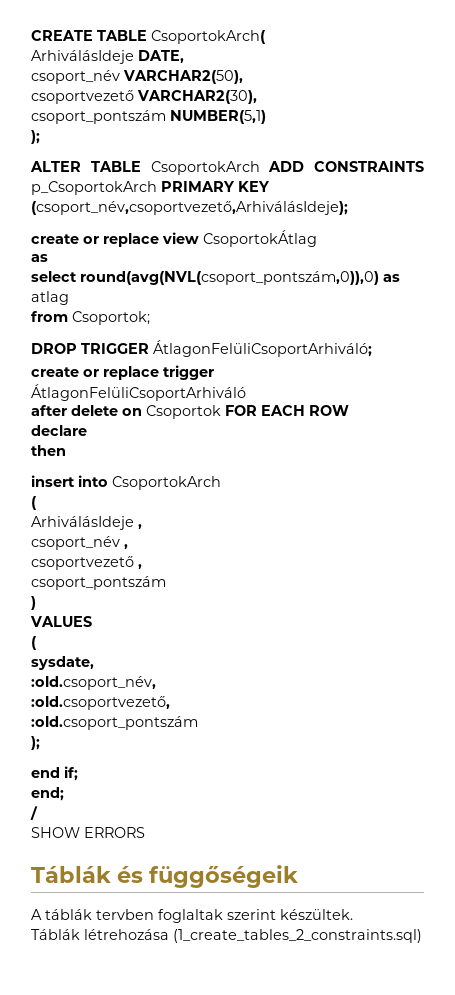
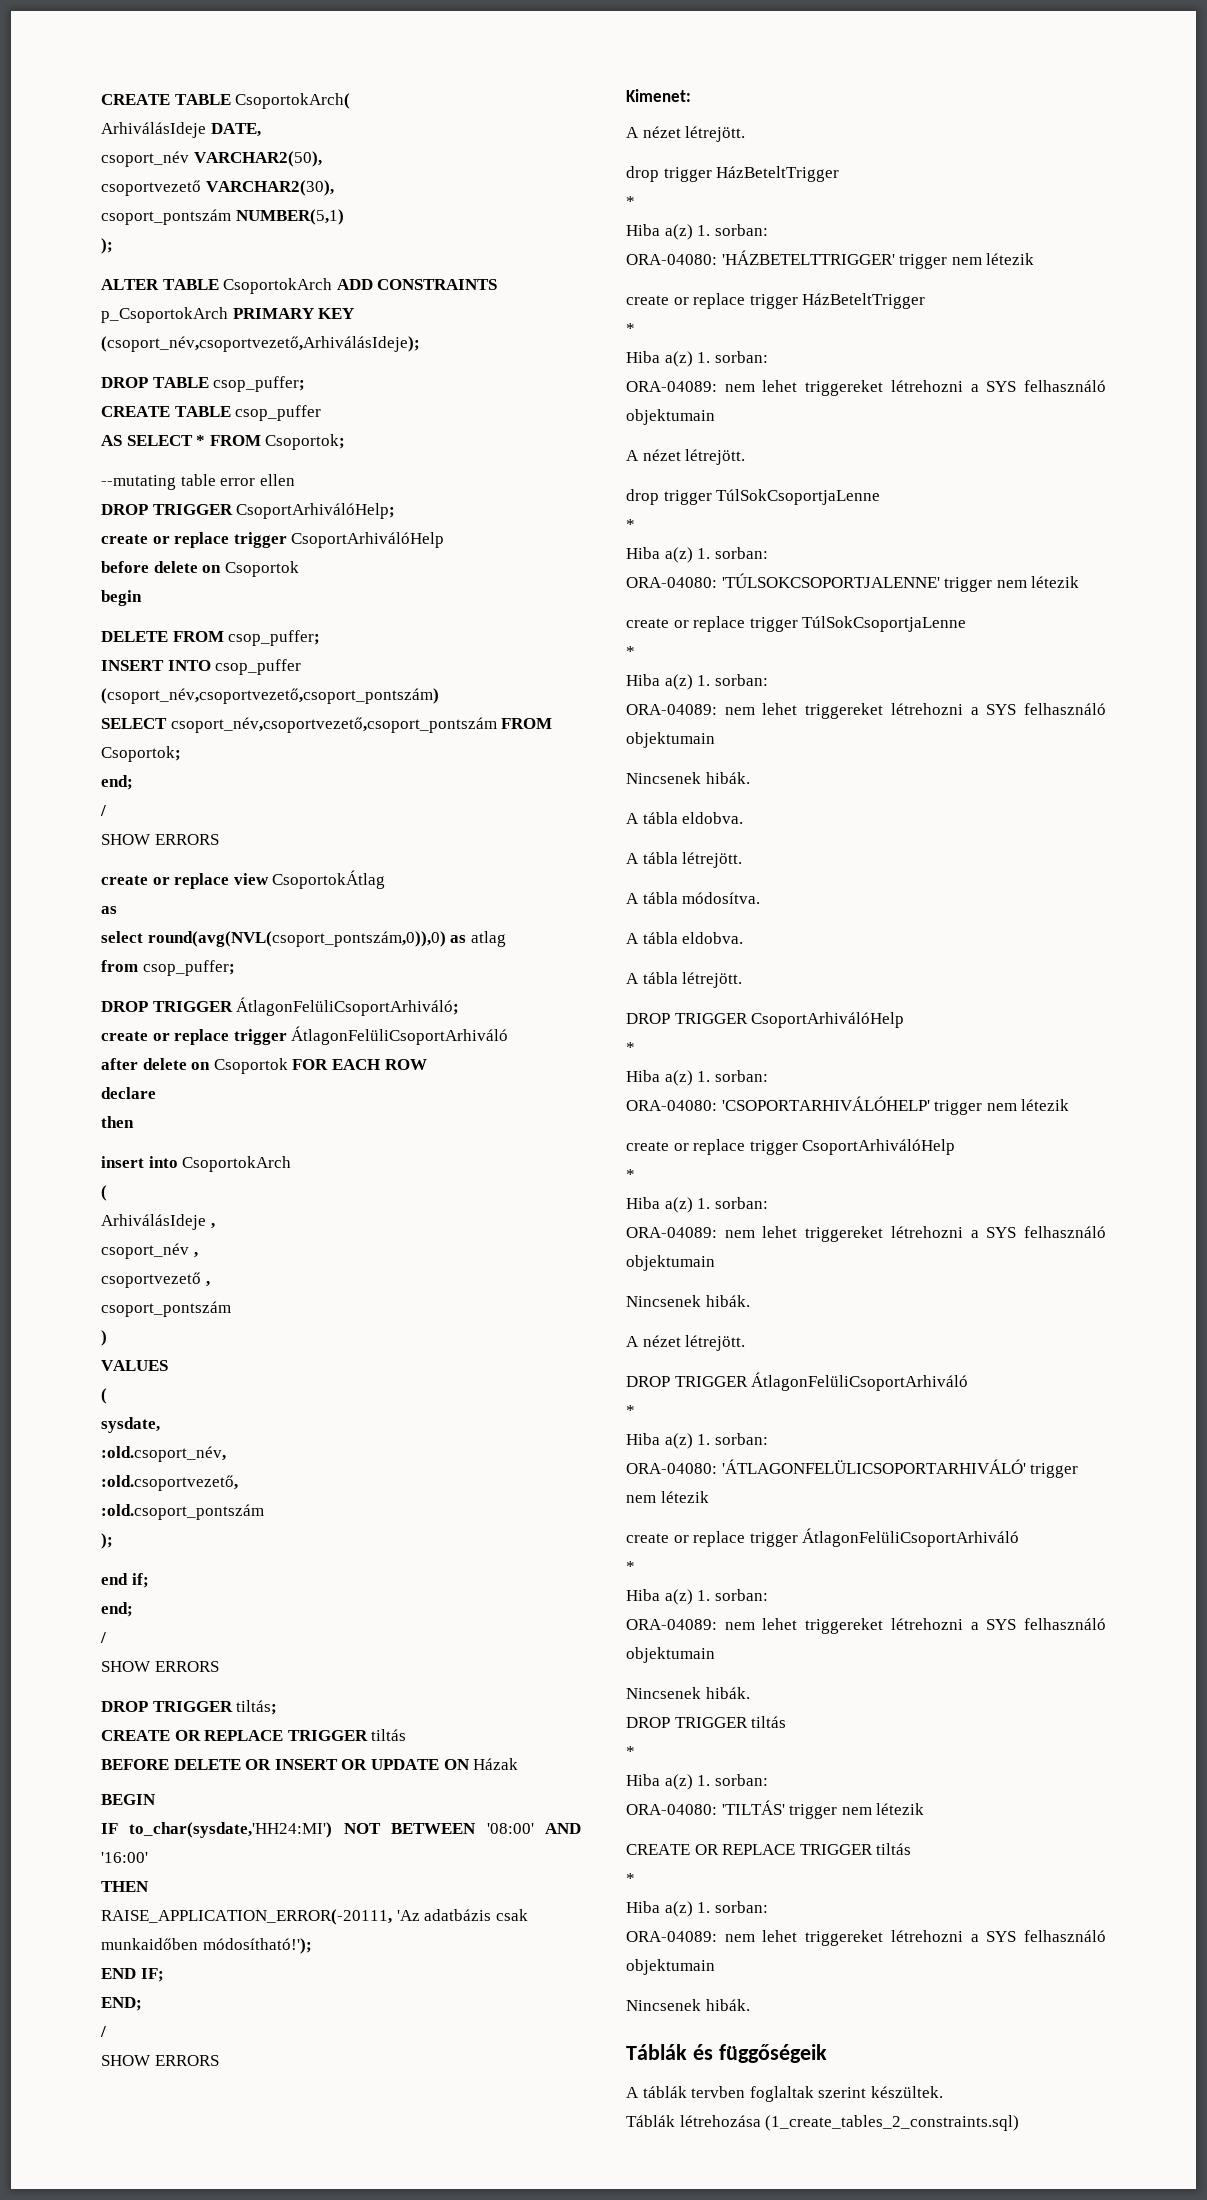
(348, 208) none -> [101,376,306,392] [101,405,322,421] [101,434,346,450] [101,474,295,490] [101,503,396,519] [101,532,445,548] [101,561,299,577] [101,590,142,606] [101,630,321,646] [101,659,302,675] [101,688,439,704] [101,717,553,733] [101,746,181,762] [101,775,133,790] [100,805,106,816] [101,834,219,845] // DROP TABLE csop_puffer; // CREATE TABLE csop_puffer // AS SELECT * FROM Csoportok; // --mutating table error ellen // DROP TRIGGER CsoportArhiválóHelp; // create or replace trigger CsoportArhiválóHelp // before delete on Csoportok // begin // DELETE FROM csop_puffer; // INSERT INTO csop_puffer (csoport_név,csoportvezető,csoport_pontszám) // SELECT csoport_név,csoportvezető,csoport_pontszám FROM Csoportok; // end; // / // SHOW ERRORS
[72,311,150,325] Csoportok; -> [142,960,235,976] csop_puffer;
(145, 832) none -> [101,1700,278,1715] [101,1729,407,1741] [101,1758,519,1770] [101,1794,156,1805] [101,1822,581,1838] [101,1852,148,1863] [101,1881,149,1892] [101,1909,528,1925] [101,1938,312,1954] [101,1968,164,1982] [101,1997,142,2011] [100,2026,106,2037] [101,2055,219,2066] [626,89,691,102] [626,126,746,142] [626,166,840,182] [626,196,635,207] [626,224,768,240] [626,250,1035,269] [626,293,926,309] [626,323,635,334] [626,351,768,367] [626,380,1106,396] [626,409,715,425] [626,449,746,465] [626,489,881,505] [626,519,635,530] [626,547,768,563] [626,573,1080,592] [626,616,967,632] [626,646,635,657] [626,674,768,690] [626,703,1106,719] [626,732,715,748] [626,772,750,784] [626,812,744,824] [626,852,743,868] [626,892,761,904] [626,932,744,944] [626,972,743,988] [626,1012,905,1028] [626,1042,635,1053] [626,1070,768,1086] [626,1096,1070,1115] [626,1139,956,1155] [626,1169,635,1180] [626,1197,768,1213] [626,1226,1106,1242] [626,1255,715,1271] [626,1295,750,1307] [626,1335,746,1351] [626,1372,969,1391] [626,1405,635,1416] [626,1433,768,1449] [626,1459,1079,1478] [626,1491,709,1503] [626,1528,1020,1547] [626,1561,635,1572] [626,1589,768,1605] [626,1618,1106,1634] [626,1647,715,1663] [626,1687,750,1699] [626,1716,787,1728] [626,1746,635,1757] [626,1774,768,1790] [626,1800,925,1819] [626,1843,912,1855] [626,1873,635,1884] [626,1901,768,1917] [626,1930,1106,1946] [626,1959,715,1975] [626,1999,750,2011] // DROP TRIGGER tiltás; // CREATE OR REPLACE TRIGGER tiltás // BEFORE DELETE OR INSERT OR UPDATE ON Házak // BEGIN // IF to_char(sysdate,'HH24:MI') NOT BETWEEN '08:00' AND '16:00' // THEN // RAISE_APPLICATION_ERROR(-20111, 'Az adatbázis csak munkaidőben módosítható!'); // END IF; // END; // / // SHOW ERRORS // Kimenet: // A nézet létrejött. // drop trigger HázBeteltTrigger // * // Hiba a(z) 1. sorban: // ORA-04080: 'HÁZBETELTTRIGGER' trigger nem létezik // create or replace trigger HázBeteltTrigger // * // Hiba a(z) 1. sorban: // ORA-04089: nem lehet triggereket létrehozni a SYS felhasználó objektumain // A nézet létrejött. // drop trigger TúlSokCsoportjaLenne // * // Hiba a(z) 1. sorban: // ORA-04080: 'TÚLSOKCSOPORTJALENNE' trigger nem létezik // create or replace trigger TúlSokCsoportjaLenne // * // Hiba a(z) 1. sorban: // ORA-04089: nem lehet triggereket létrehozni a SYS felhasználó objektumain // Nincsenek hibák. // A tábla eldobva. // A tábla létrejött. // A tábla módosítva. // A tábla eldobva. // A tábla létrejött. // DROP TRIGGER CsoportArhiválóHelp // * // Hiba a(z) 1. sorban: // ORA-04080: 'CSOPORTARHIVÁLÓHELP' trigger nem létezik // create or replace trigger CsoportArhiválóHelp // * // Hiba a(z) 1. sorban: // ORA-04089: nem lehet triggereket létrehozni a SYS felhasználó objektumain // Nincsenek hibák. // A nézet létrejött. // DROP TRIGGER ÁtlagonFelüliCsoportArhiváló // * // Hiba a(z) 1. sorban: // ORA-04080: 'ÁTLAGONFELÜLICSOPORTARHIVÁLÓ' trigger nem létezik // create or replace trigger ÁtlagonFelüliCsoportArhiváló // * // Hiba a(z) 1. sorban: // ORA-04089: nem lehet triggereket létrehozni a SYS felhasználó objektumain // Nincsenek hibák. // DROP TRIGGER tiltás // * // Hiba a(z) 1. sorban: // ORA-04080: 'TILTÁS' trigger nem létezik // CREATE OR REPLACE TRIGGER tiltás // * // Hiba a(z) 1. sorban: // ORA-04089: nem lehet triggereket létrehozni a SYS felhasználó objektumain // Nincsenek hibák.

